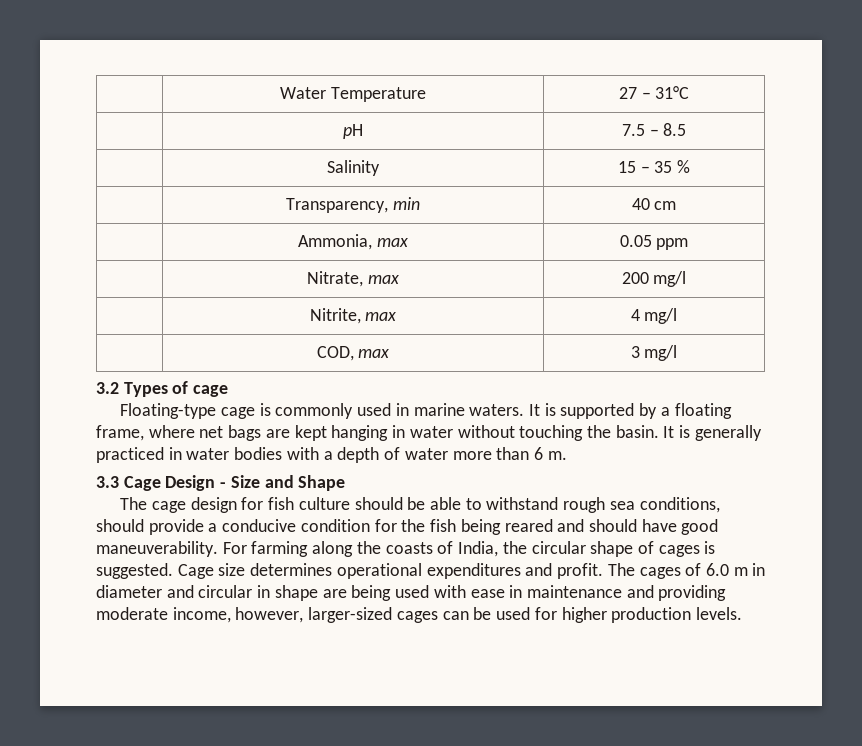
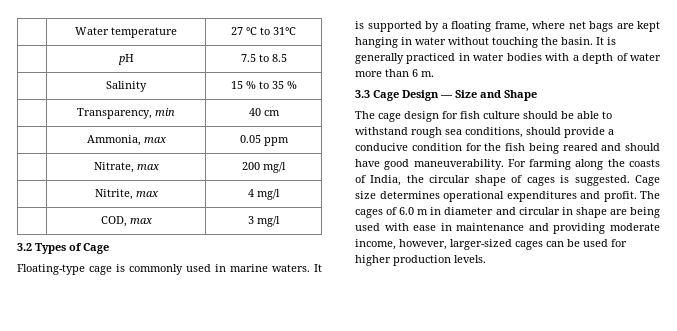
[330,87,426,102] Temperature -> [111,27,177,38] temperature
[641,92,651,99] – -> [246,27,270,35] °C to
[649,129,659,136] – -> [258,54,269,62] to
[640,166,650,173] – -> [245,81,269,89] % to
[193,385,229,397] cage -> [83,243,109,254] Cage
[220,482,227,488] - -> [440,95,453,98] —

